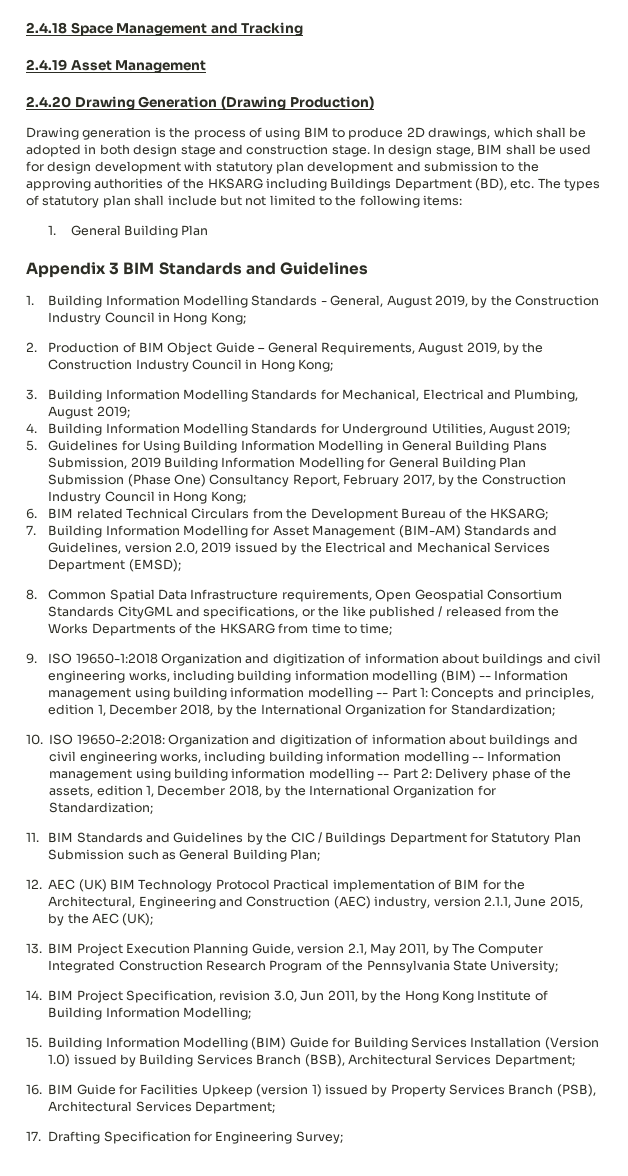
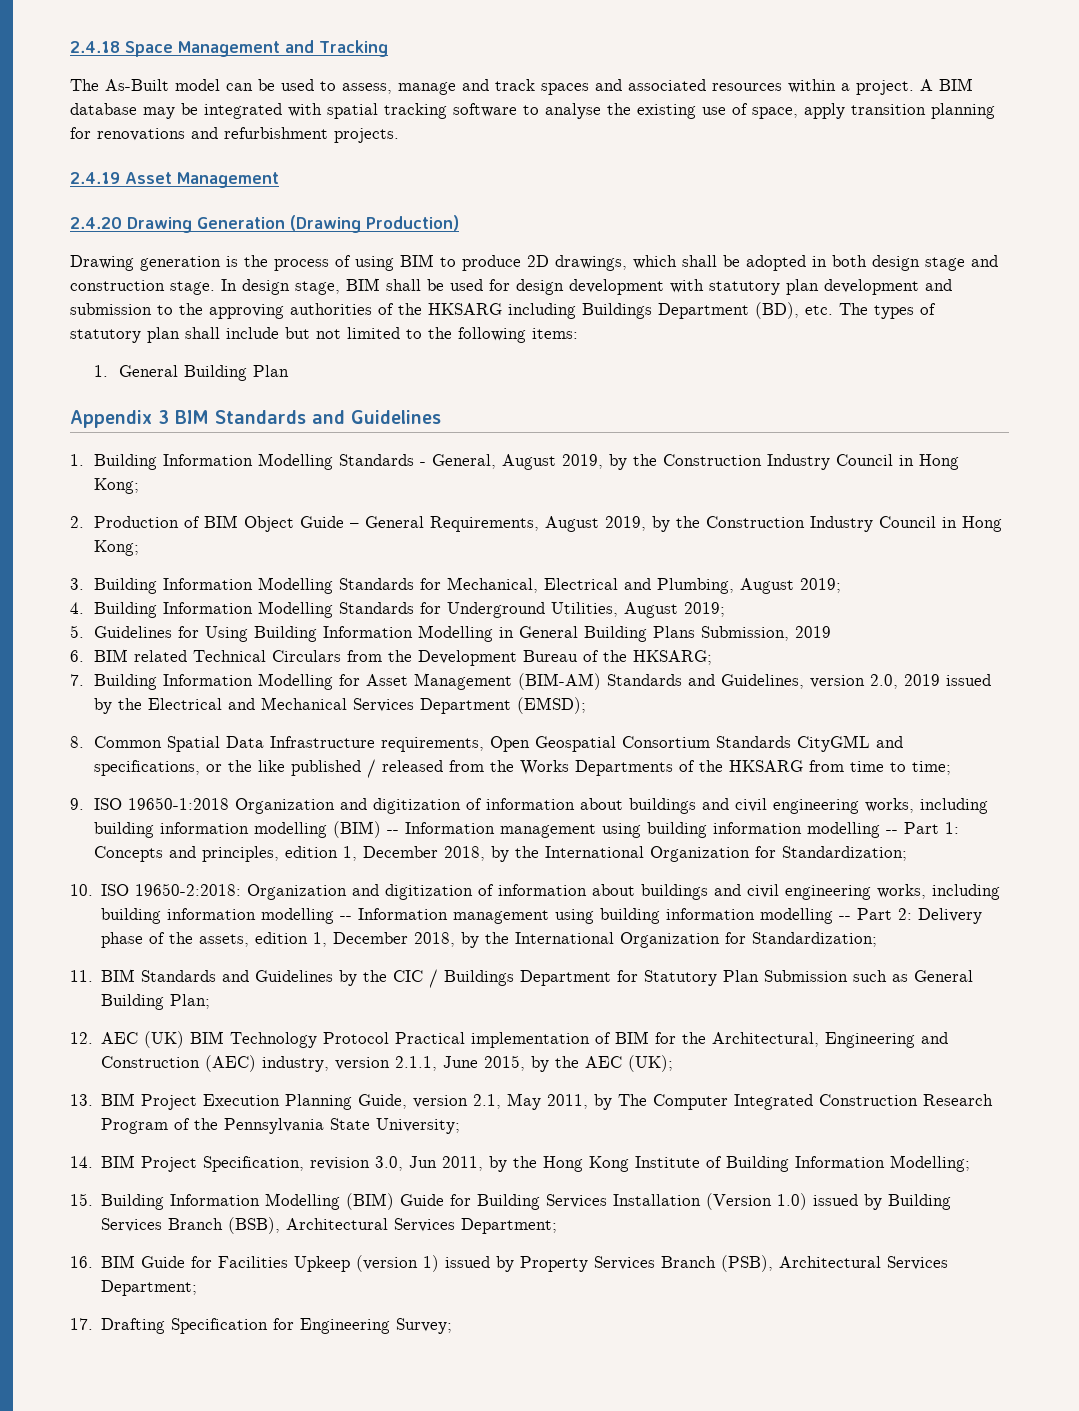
(303, 29) none -> [70,78,973,95] [70,103,995,119] [70,127,399,143] // The As-Built model can be used to assess, manage and track spaces and associated resources within a project. A BIM database may be integrated with spatial tracking software to analyse the existing use of space, apply transition planning for renovations and refurbishment projects.
[164,457,527,470] [48,474,566,487] [48,491,246,504] Building Information Modelling for General Building Plan Submission (Phase One) Consultancy Report, February 2017, by the Construction Industry Council in Hong Kong; -> (832, 632) none

